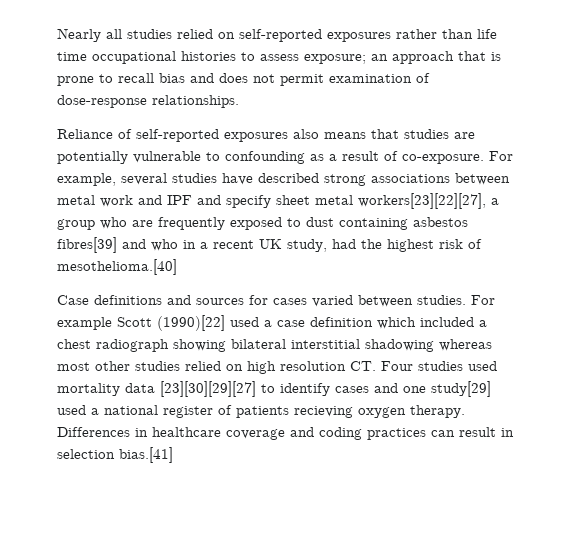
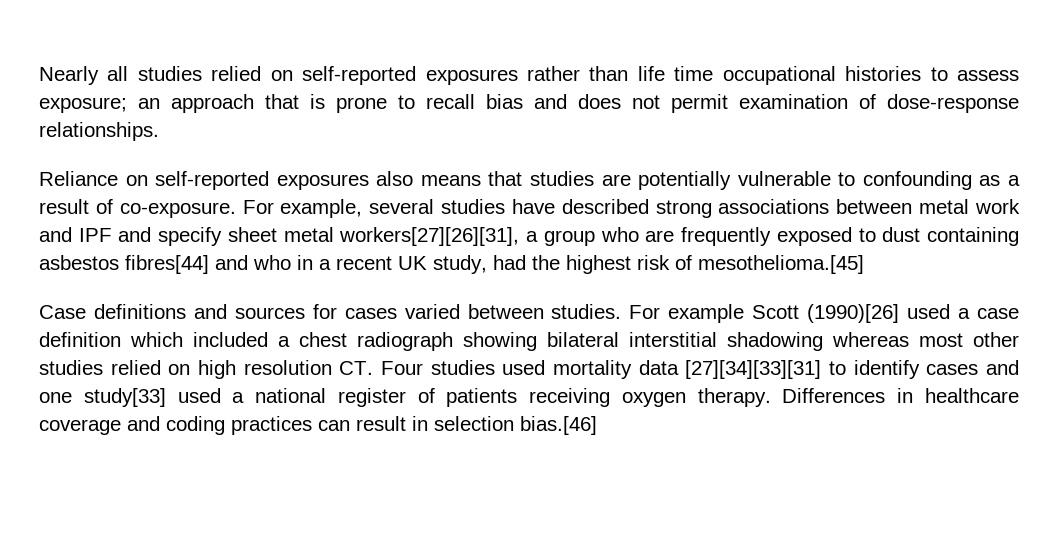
[118,129,132,139] of -> [125,175,148,186] on
[358,193,486,209] workers[23][22][27], -> [339,227,520,246] workers[27][26][31],
[57,237,117,253] fibres[39] -> [125,255,209,274] fibres[44]
[57,259,177,275] mesothelioma.[40] -> [698,255,864,274] mesothelioma.[45]
[157,315,225,331] (1990)[22] -> [807,304,900,323] (1990)[26]
[160,381,256,397] [23][30][29][27] -> [685,360,822,379] [27][34][33][31]
[431,381,491,397] study[29] -> [83,388,166,407] study[33]
[294,406,353,418] recieving -> [529,388,611,407] receiving
[119,447,173,463] bias.[41] -> [520,416,597,435] bias.[46]

